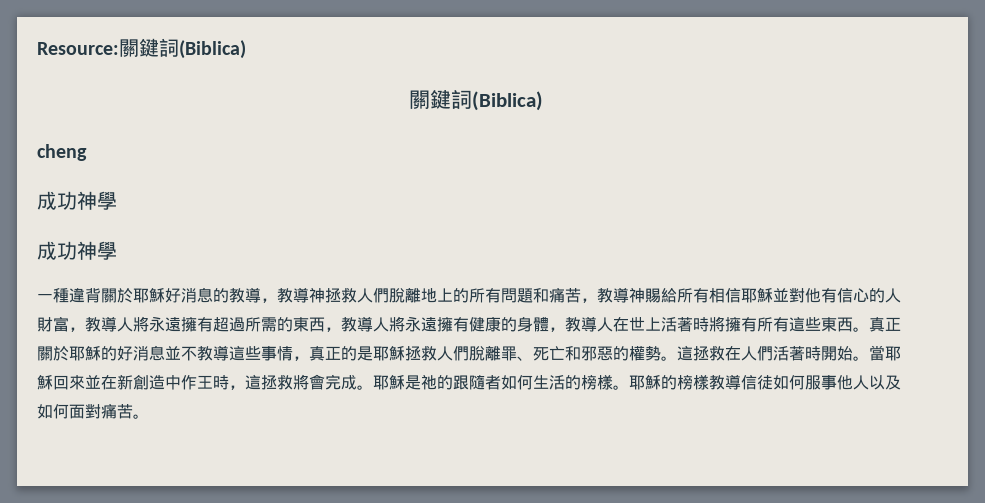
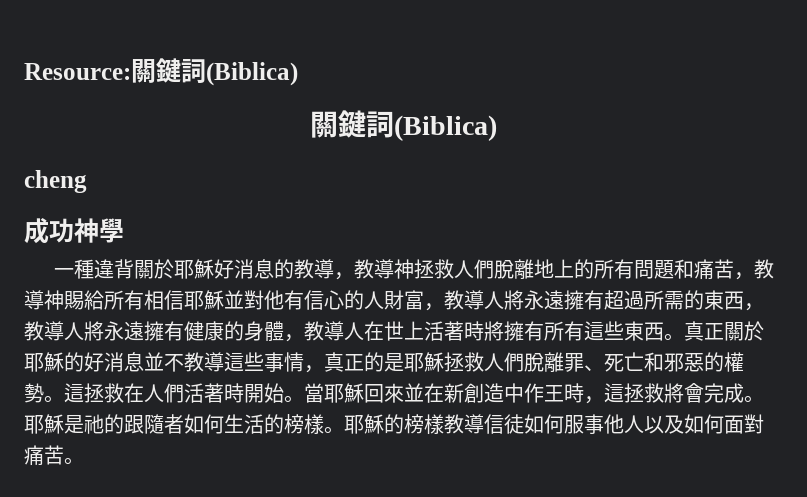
[37,241,117,260] // 成功神學 -> (124, 230) none

